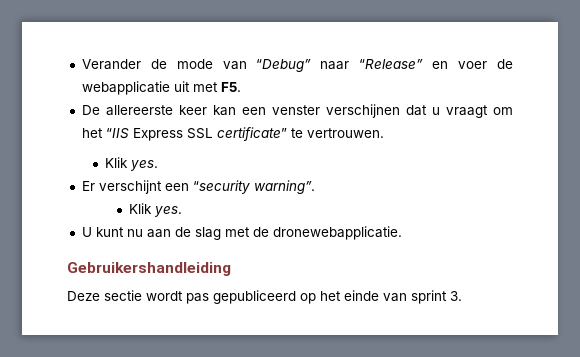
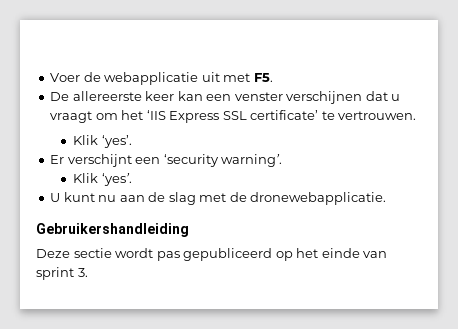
[81,59,488,72] Verander de mode van “Debug” naar “Release” en voer -> [50,73,81,82] Voer
[105,128,129,139] “IIS -> [146,110,166,120] ‘IIS
[216,127,287,141] certificate” -> [250,110,319,120] certificate’
[130,160,159,171] yes. -> [101,135,132,148] ‘yes’.
[192,180,315,194] [128,203,182,217] “security warning”. // Klik yes. -> [163,154,283,167] [73,173,132,186] ‘security warning’. // Klik ‘yes’.

